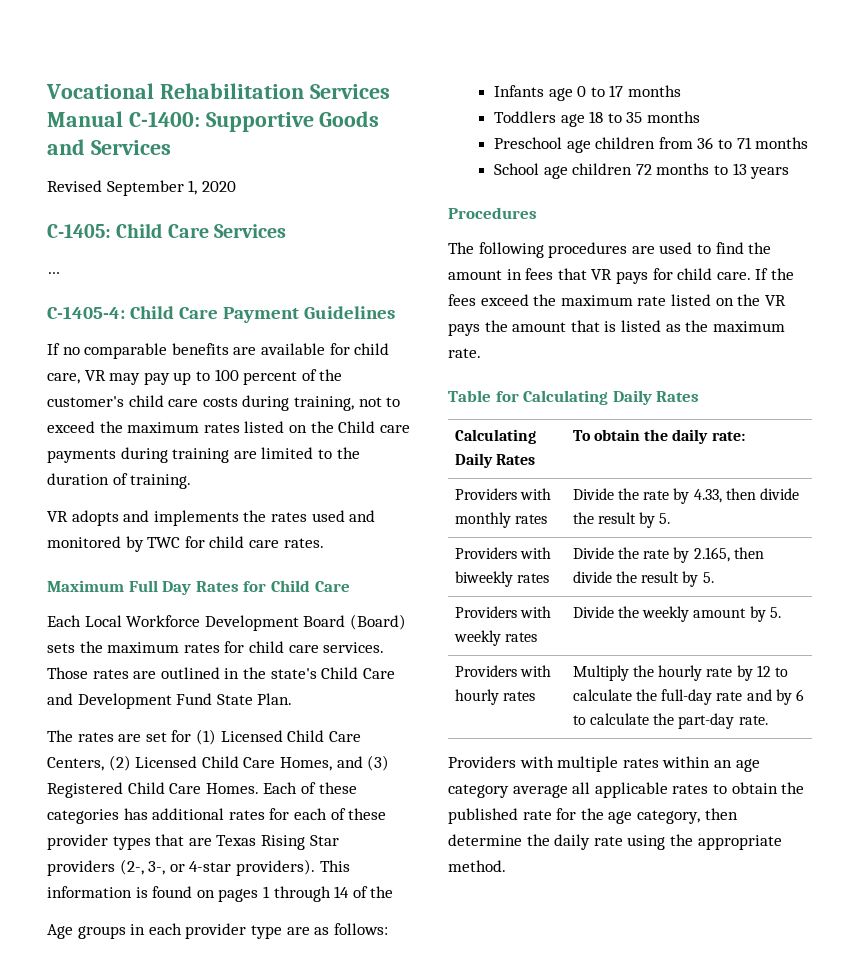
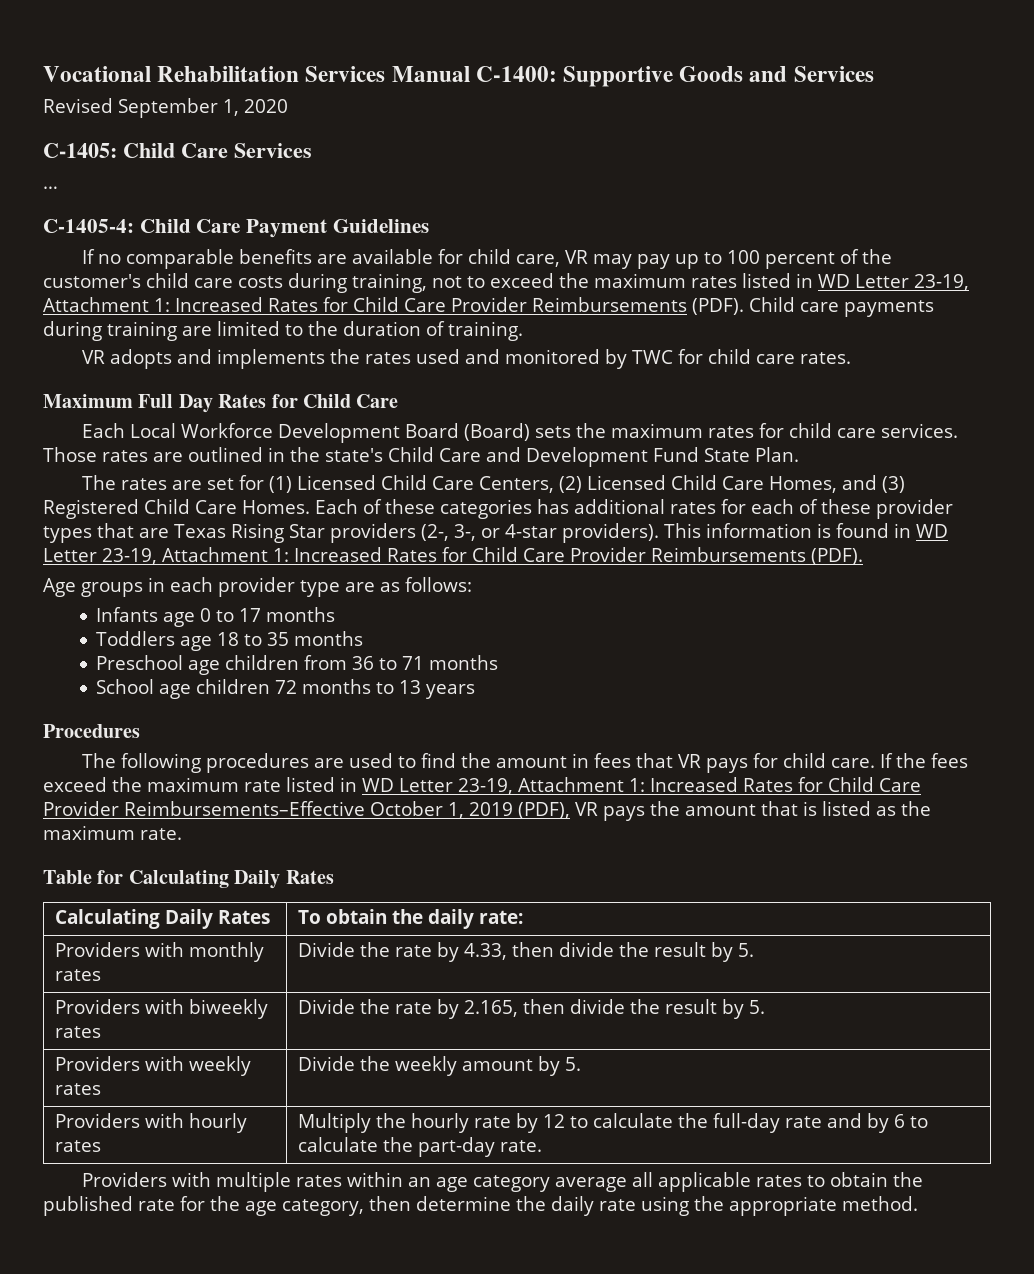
[288,421,334,433] on the -> [796,273,970,291] [43,297,744,315] in WD Letter 23-19, Attachment 1: Increased Rates for Child Care Provider Reimbursements (PDF).
[196,886,394,902] on pages 1 through 14 of the -> [893,523,948,538] [43,547,863,565] in WD Letter 23-19, Attachment 1: Increased Rates for Child Care Provider Reimbursements (PDF).
[715,294,761,306] on the -> [340,777,921,795] [43,801,570,819] in WD Letter 23-19, Attachment 1: Increased Rates for Child Care Provider Reimbursements–Effective October 1, 2019 (PDF),

